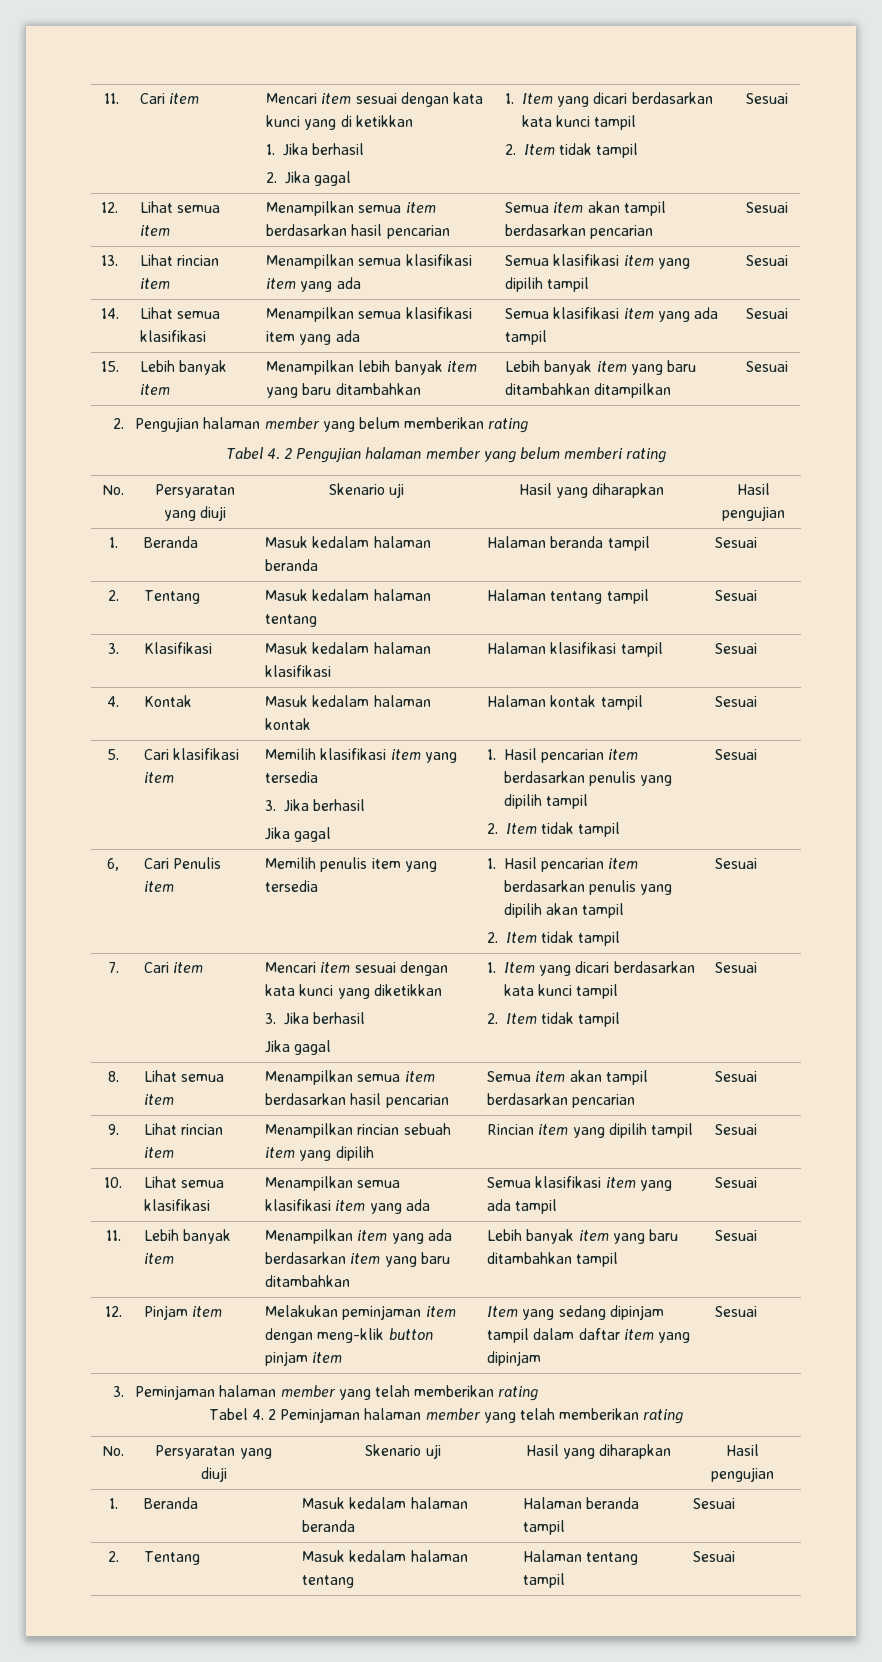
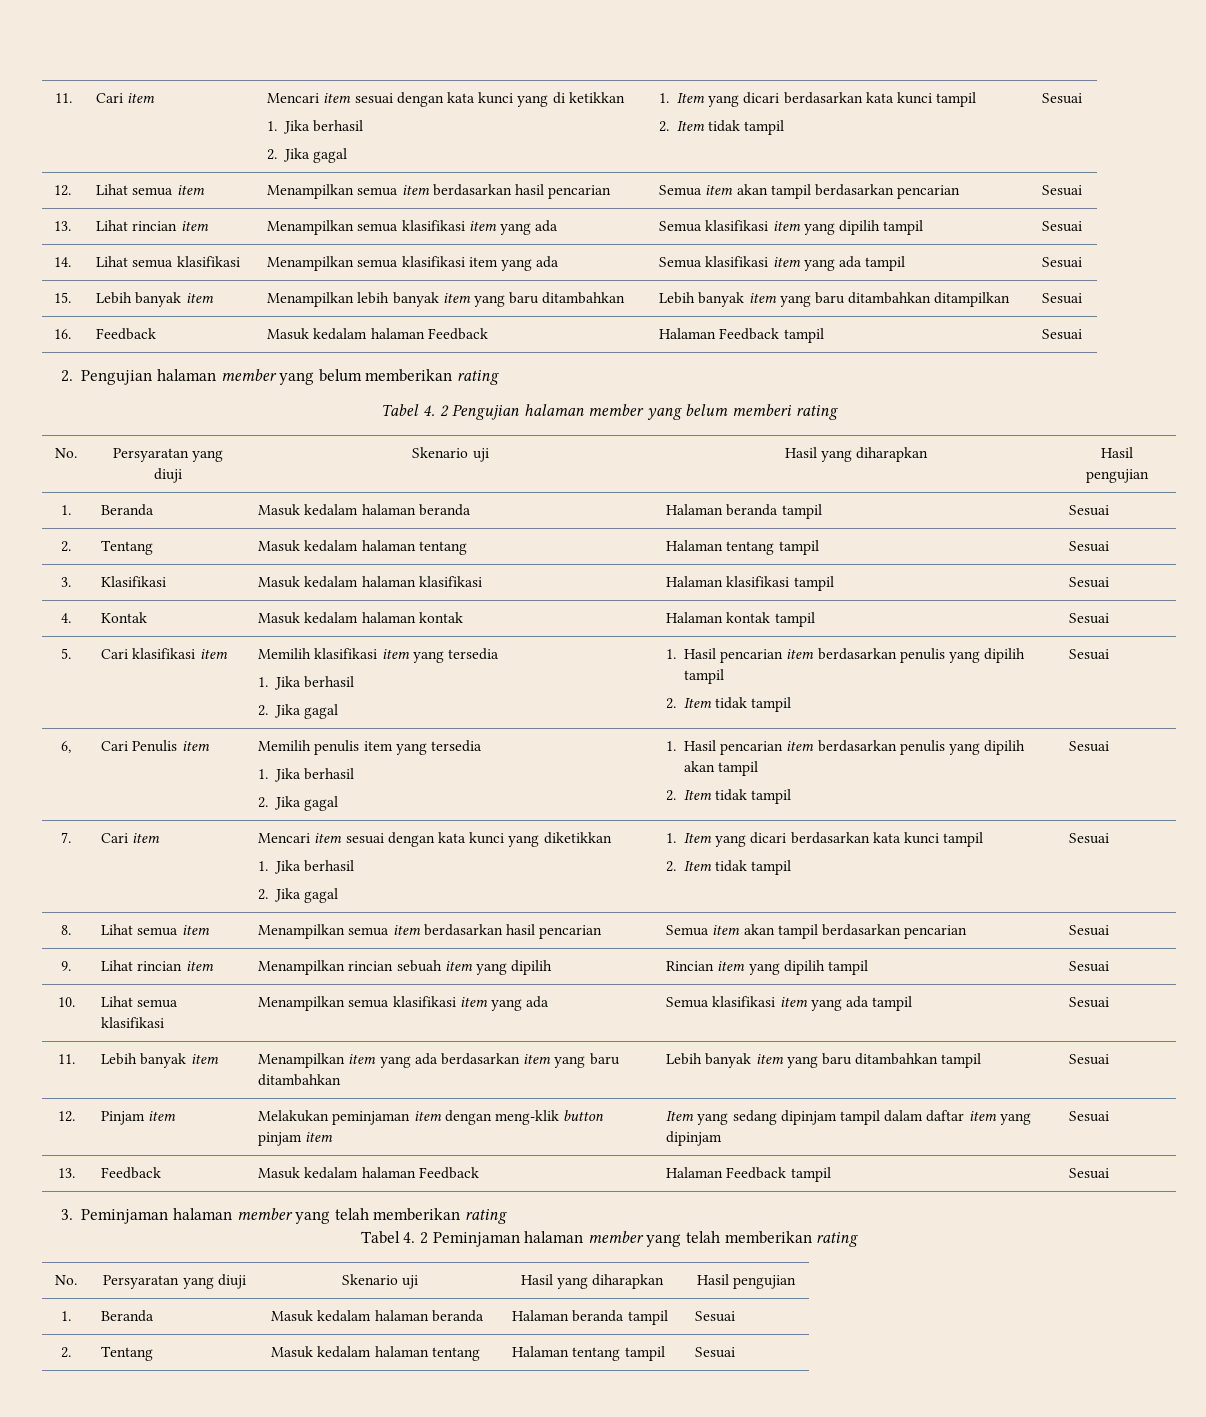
(789, 366) none -> [54,329,72,339] [96,328,157,340] [267,328,488,340] [659,328,824,343] [1042,329,1083,340] // 16. | Feedback | Masuk kedalam halaman Feedback | Halaman Feedback tampil | Sesuai
[265,799,366,812] 3. Jika berhasil // -> [258,676,355,690] [258,705,269,716] 1. Jika berhasil // 2.
(319, 886) none -> [258,768,355,782] [258,796,339,811] // 1. Jika berhasil // 2. Jika gagal
[265,1012,366,1025] 3. Jika berhasil // -> [258,860,355,874] [258,889,269,900] 1. Jika berhasil // 2.
(758, 1311) none -> [57,1168,75,1178] [101,1167,162,1179] [258,1167,479,1179] [666,1167,831,1182] [1069,1168,1110,1179] // 13. | Feedback | Masuk kedalam halaman Feedback | Halaman Feedback tampil | Sesuai

